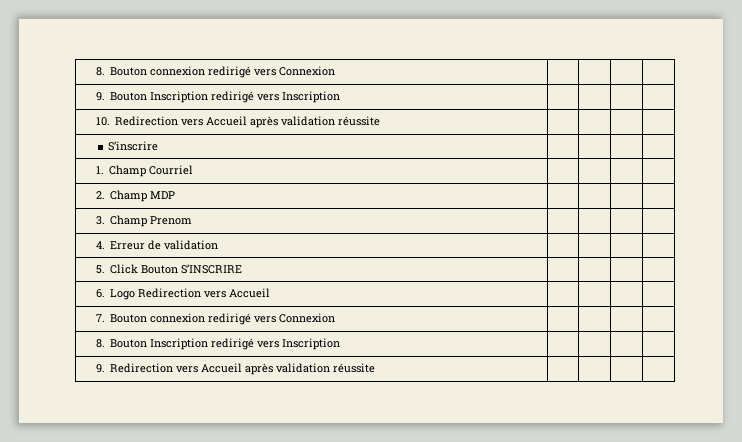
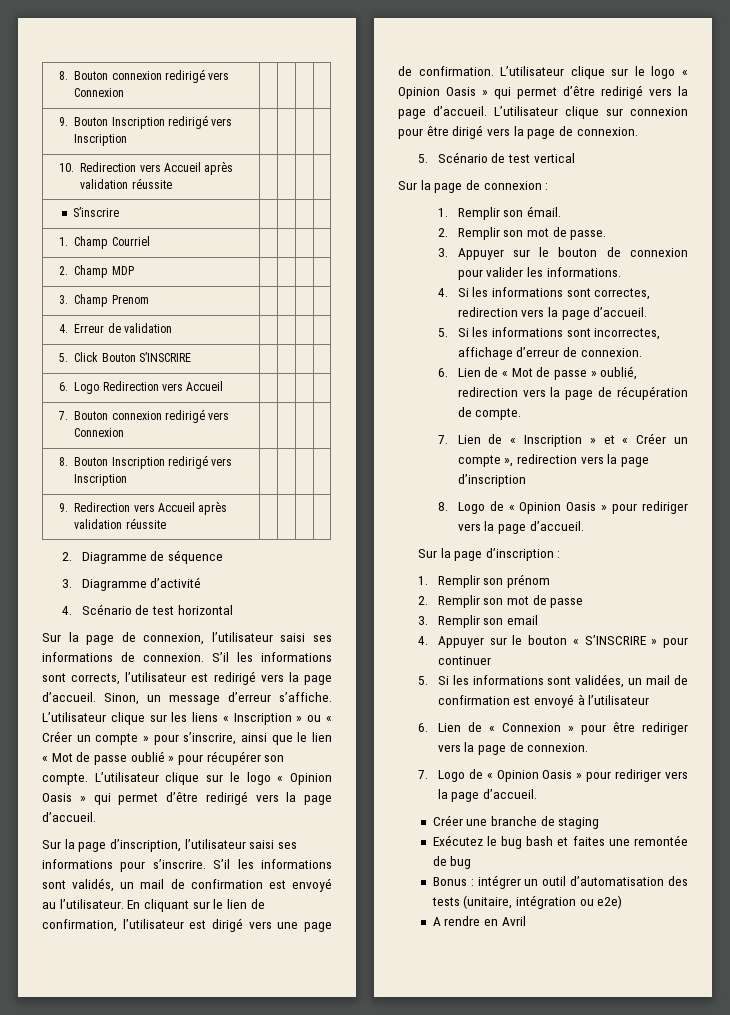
(376, 368) none -> [61,550,224,564] [61,577,202,591] [61,604,233,615] [42,632,332,645] [42,652,332,662] [42,671,332,685] [42,692,332,705] [42,712,332,725] [42,731,332,745] [42,751,285,765] [42,772,333,785] [42,791,332,805] [42,812,96,822] [42,839,297,852] [42,859,332,872] [42,878,332,892] [42,899,265,912] [42,918,332,932] [398,66,688,79] [398,85,688,99] [398,106,688,119] [398,125,638,139] [417,152,575,163] [398,180,549,193] [437,206,561,220] [437,227,607,240] [437,247,688,260] [457,267,621,280] [437,287,651,300] [457,307,648,320] [437,327,661,340] [457,347,642,360] [437,366,638,380] [457,386,688,400] [457,407,522,420] [437,433,688,447] [457,454,649,467] [457,474,526,487] [437,501,688,514] [457,521,584,534] [417,548,561,561] [417,574,551,588] [417,595,584,608] [417,615,539,628] [417,635,688,648] [437,656,491,665] [417,674,688,688] [437,694,650,708] [417,722,688,735] [437,742,589,755] [417,769,688,782] [437,789,538,802] [432,815,600,829] [432,835,688,849] [432,856,472,869] [432,875,688,889] [431,895,623,909] [432,916,526,926] // 2. Diagramme de séquence // 3. Diagramme d’activité // 4. Scénario de test horizontal // Sur la page de connexion, l’utilisateur saisi ses informations de connexion. S’il les informations sont corrects, l’utilisateur est redirigé vers la page d’accueil. Sinon, un message d’erreur s’affiche. L’utilisateur clique sur les liens « Inscription » ou « Créer un compte » pour s’inscrire, ainsi que le lien « Mot de passe oublié » pour récupérer son compte. L’utilisateur clique sur le logo « Opinion Oasis » qui permet d’être redirigé vers la page d’accueil. // Sur la page d’inscription, l’utilisateur saisi ses informations pour s’inscrire. S’il les informations sont validés, un mail de confirmation est envoyé au l’utilisateur. En cliquant sur le lien de confirmation, l’utilisateur est dirigé vers une page de confirmation. L’utilisateur clique sur le logo « Opinion Oasis » qui permet d’être redirigé vers la page d’accueil. L’utilisateur clique sur connexion pour être dirigé vers la page de connexion. // 5. Scénario de test vertical // Sur la page de connexion : // 1. Remplir son émail. // 2. Remplir son mot de passe. // 3. Appuyer sur le bouton de connexion pour valider les informations. // 4. Si les informations sont correctes, redirection vers la page d’accueil. // 5. Si les informations sont incorrectes, affichage d’erreur de connexion. // 6. Lien de « Mot de passe » oublié, redirection vers la page de récupération de compte. // 7. Lien de « Inscription » et « Créer un compte », redirection vers la page d’inscription // 8. Logo de « Opinion Oasis » pour rediriger vers la page d’accueil. // Sur la page d’inscription : // 1. Remplir son prénom // 2. Remplir son mot de passe // 3. Remplir son email // 4. Appuyer sur le bouton « S’INSCRIRE » pour continuer // 5. Si les informations sont validées, un mail de confirmation est envoyé à l’utilisateur // 6. Lien de « Connexion » pour être rediriger vers la page de connexion. // 7. Logo de « Opinion Oasis » pour rediriger vers la page d’accueil. // Créer une branche de staging // Exécutez le bug bash et faites une remontée de bug // Bonus : intégrer un outil d’automatisation des tests (unitaire, intégration ou e2e) // A rendre en Avril

